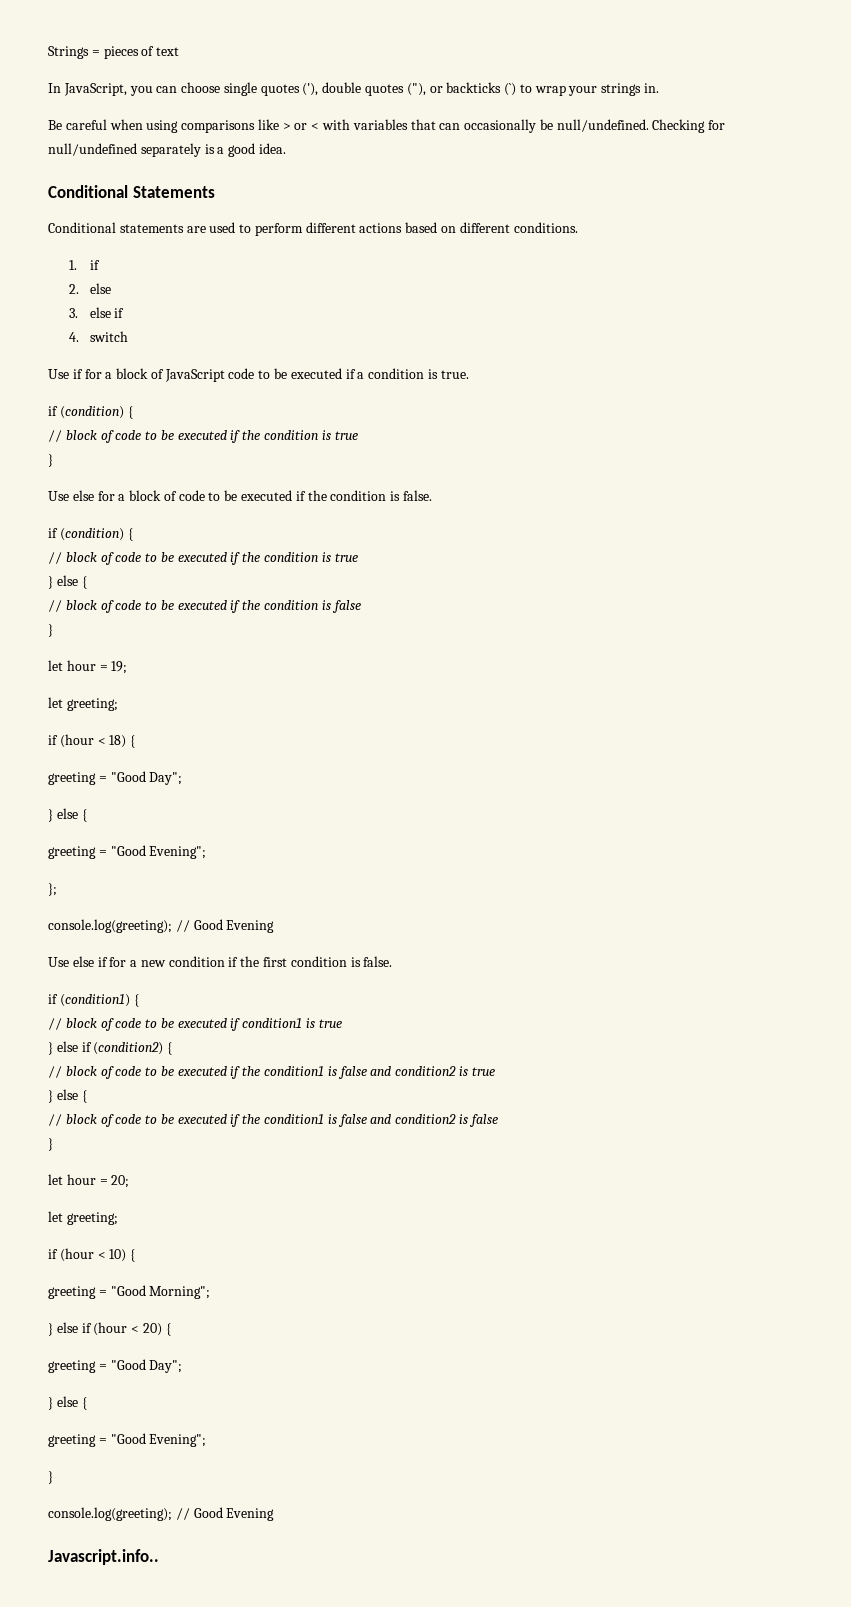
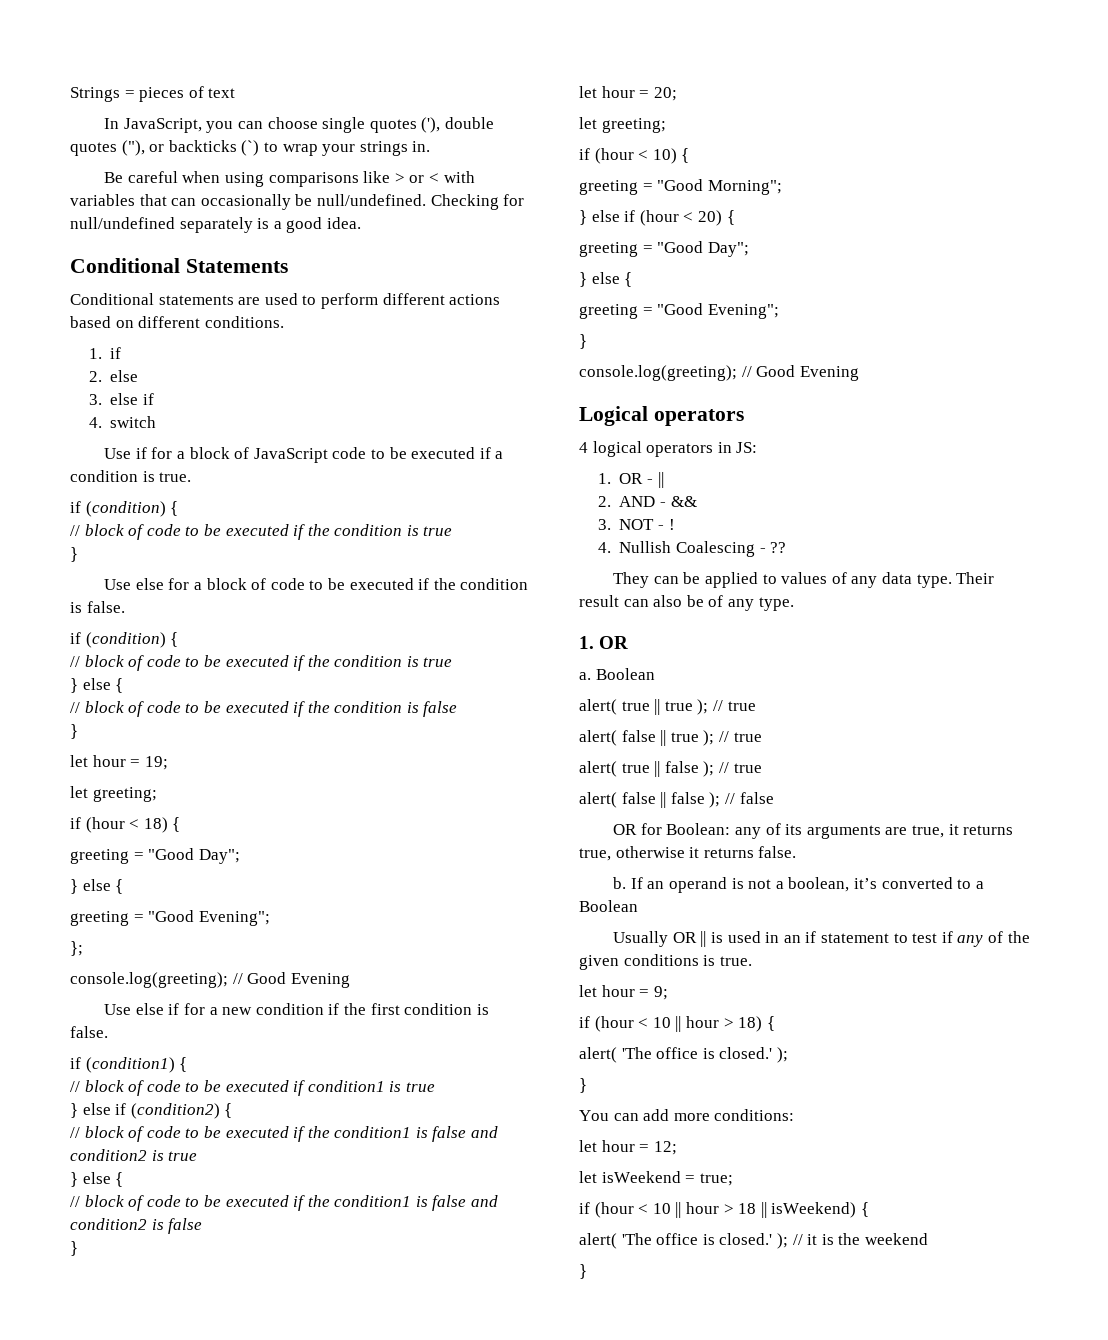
[48,1549,159,1565] Javascript.info.. -> [579,406,744,426] [579,441,758,457] [597,472,664,488] [597,496,697,507] [597,519,675,530] [597,541,787,557] [613,572,995,588] [579,595,794,611] [579,636,629,649] [579,668,655,680] [579,699,756,715] [579,730,762,746] [579,761,762,777] [579,792,774,808] [613,823,1014,839] [579,846,797,861] [613,877,984,893] [579,900,638,912] [613,931,1030,947] [579,954,752,970] [579,985,668,1000] [579,1016,775,1032] [579,1047,788,1063] [579,1078,587,1093] [579,1109,795,1121] [579,1140,677,1155] [579,1171,733,1186] [579,1202,869,1218] [579,1233,928,1249] [579,1264,587,1279] Logical operators // 4 logical operators in JS: // 1. OR - || // 2. AND - && // 3. NOT - ! // 4. Nullish Coalescing - ?? // They can be applied to values of any data type. Their result can also be of any type. // 1. OR // a. Boolean // alert( true || true ); // true // alert( false || true ); // true // alert( true || false ); // true // alert( false || false ); // false // OR for Boolean: any of its arguments are true, it returns true, otherwise it returns false. // b. If an operand is not a boolean, it’s converted to a Boolean // Usually OR || is used in an if statement to test if any of the given conditions is true. // let hour = 9; // if (hour < 10 || hour > 18) { // alert( 'The office is closed.' ); // } // You can add more conditions: // let hour = 12; // let isWeekend = true; // if (hour < 10 || hour > 18 || isWeekend) { // alert( 'The office is closed.' ); // it is the weekend // }

